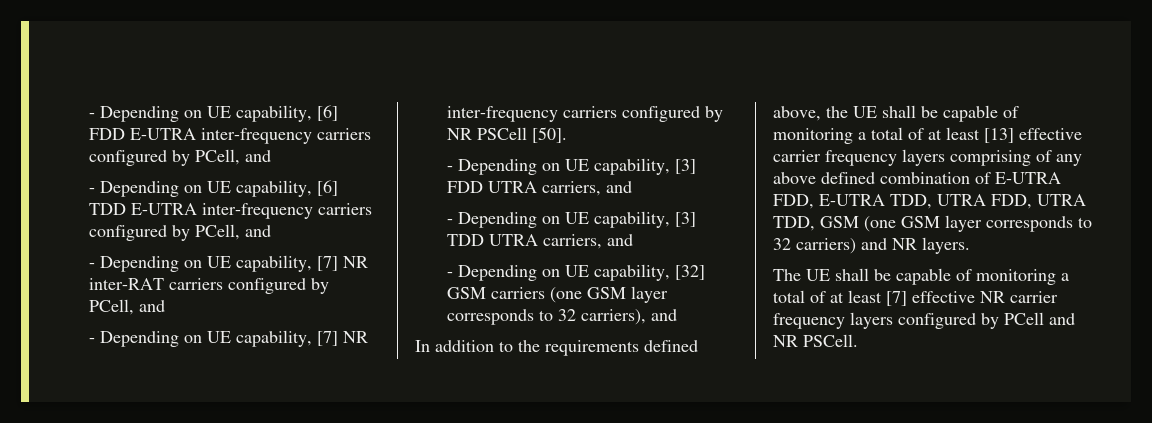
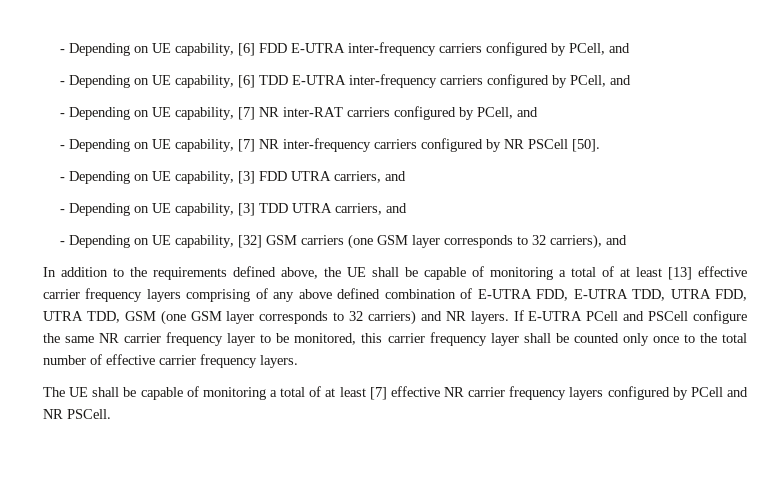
(970, 245) none -> [513,310,748,324] [43,332,747,346] [43,354,298,368] If E-UTRA PCell and PSCell configure the same NR carrier frequency layer to be monitored, this carrier frequency layer shall be counted only once to the total number of effective carrier frequency layers.

